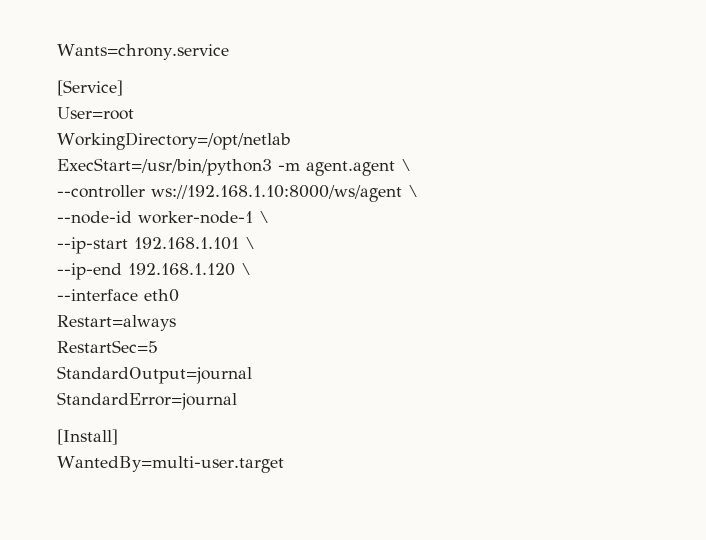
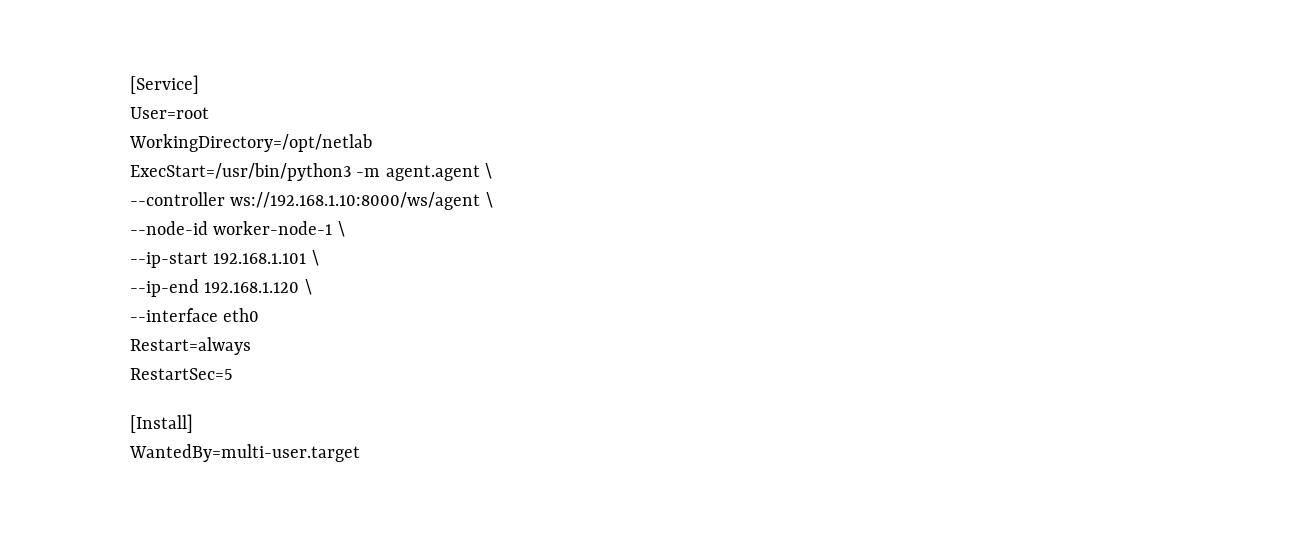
[57,44,230,60] Wants=chrony.service // -> (129, 84) none
[57,366,253,384] [57,392,238,410] // StandardOutput=journal // StandardError=journal -> (233, 374) none

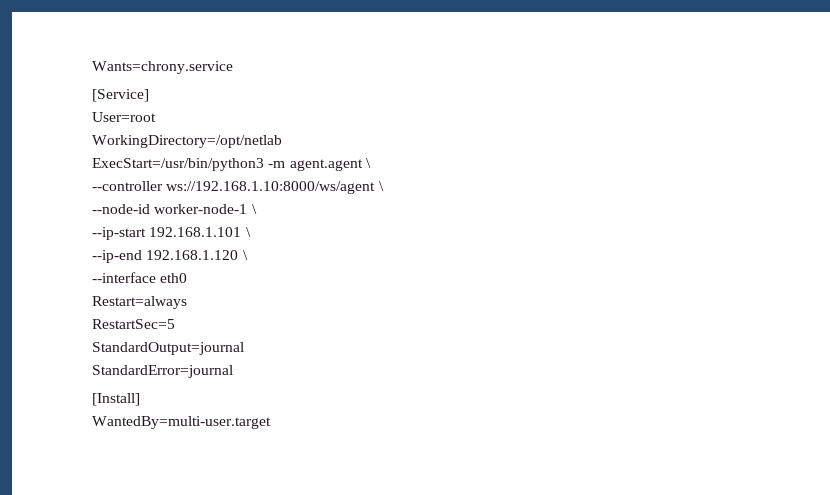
(129, 84) none -> [92,61,234,74] Wants=chrony.service //
(233, 374) none -> [92,342,245,355] [92,365,234,378] // StandardOutput=journal // StandardError=journal

